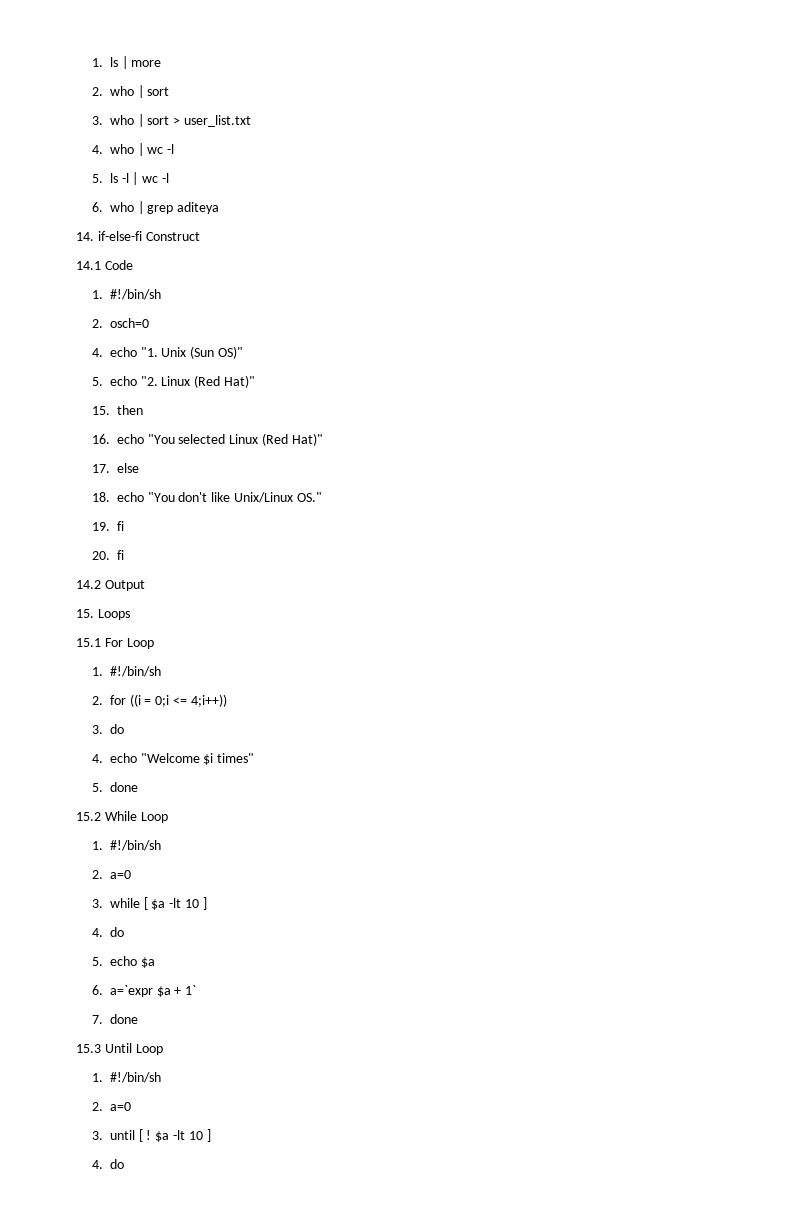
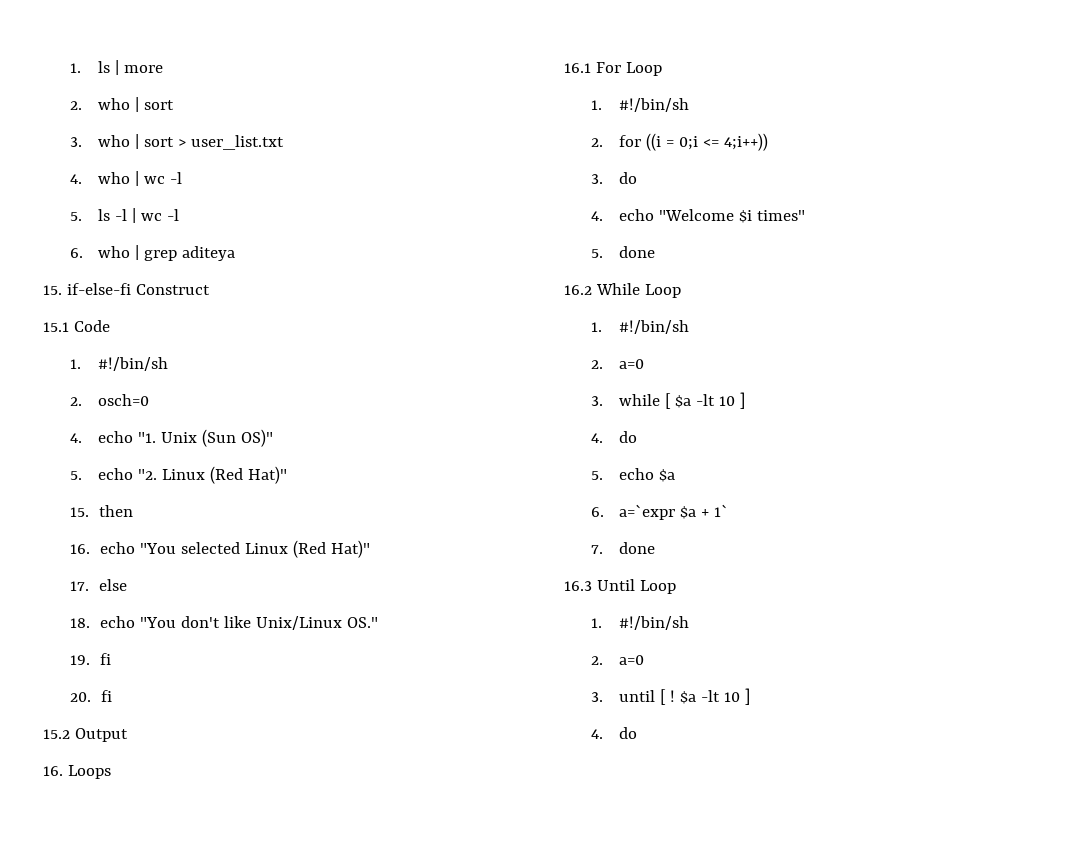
[76,232,94,241] 14. -> [43,285,62,295] 15.
[76,261,101,270] 14.1 -> [43,322,69,332] 15.1
[76,580,101,589] 14.2 -> [43,729,70,739] 15.2
[76,609,94,618] 15. -> [43,766,63,776] 16.
[76,638,101,647] 15.1 -> [564,63,591,73] 16.1
[76,812,101,821] 15.2 -> [564,285,592,295] 16.2
[76,1044,101,1053] 15.3 -> [564,581,592,591] 16.3

